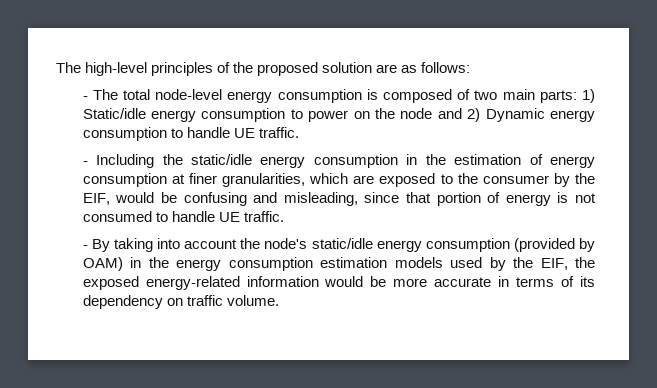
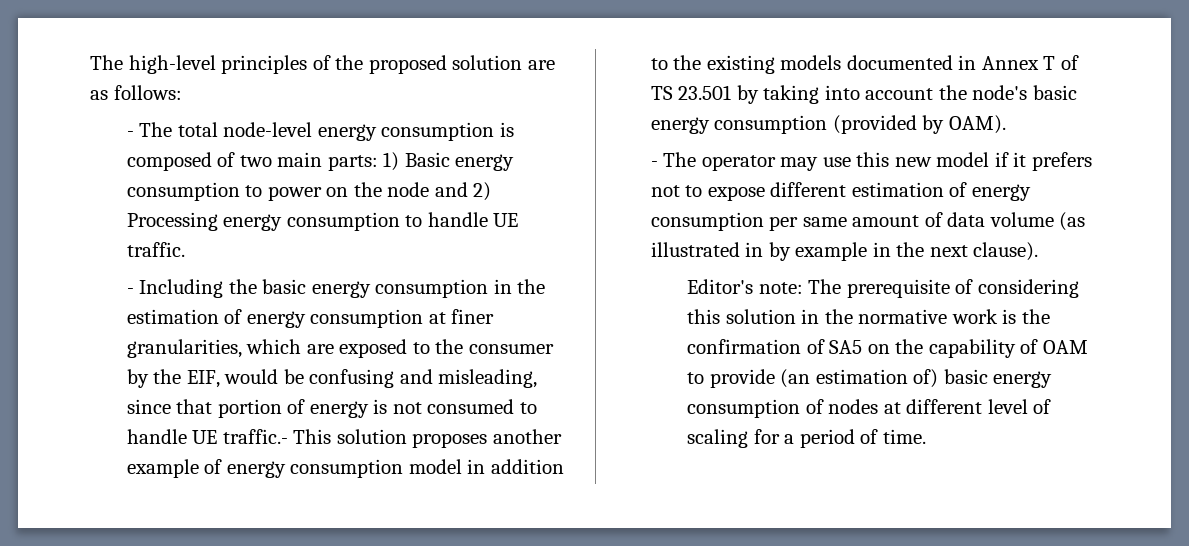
[82,108,146,119] Static/idle -> [404,152,450,167] Basic
[485,108,545,122] Dynamic -> [126,212,218,231] Processing
[190,154,252,165] static/idle -> [262,279,307,294] basic
[243,211,284,222] [82,239,110,252] traffic. // - By -> [222,429,562,448] [126,459,564,478] [650,55,1079,74] [650,85,759,104] traffic.- This solution proposes another example of energy consumption model in addition to the existing models documented in Annex T of TS 23.501 by
[311,238,373,249] static/idle -> [1032,85,1077,100] basic
[82,257,596,271] [82,276,595,290] [82,295,279,309] OAM) in the energy consumption estimation models used by the EIF, the exposed energy-related information would be more accurate in terms of its dependency on traffic volume. -> [948,115,1006,134] [650,152,1092,171] [650,182,1031,201] [650,212,1086,231] [650,242,1039,261] [687,279,1079,298] [687,309,1050,324] [687,339,1088,358] [687,369,1053,388] [687,399,1052,418] [687,429,926,448] OAM). // - The operator may use this new model if it prefers not to expose different estimation of energy consumption per same amount of data volume (as illustrated in by example in the next clause). // Editor's note: The prerequisite of considering this solution in the normative work is the confirmation of SA5 on the capability of OAM to provide (an estimation of) basic energy consumption of nodes at different level of scaling for a period of time.

